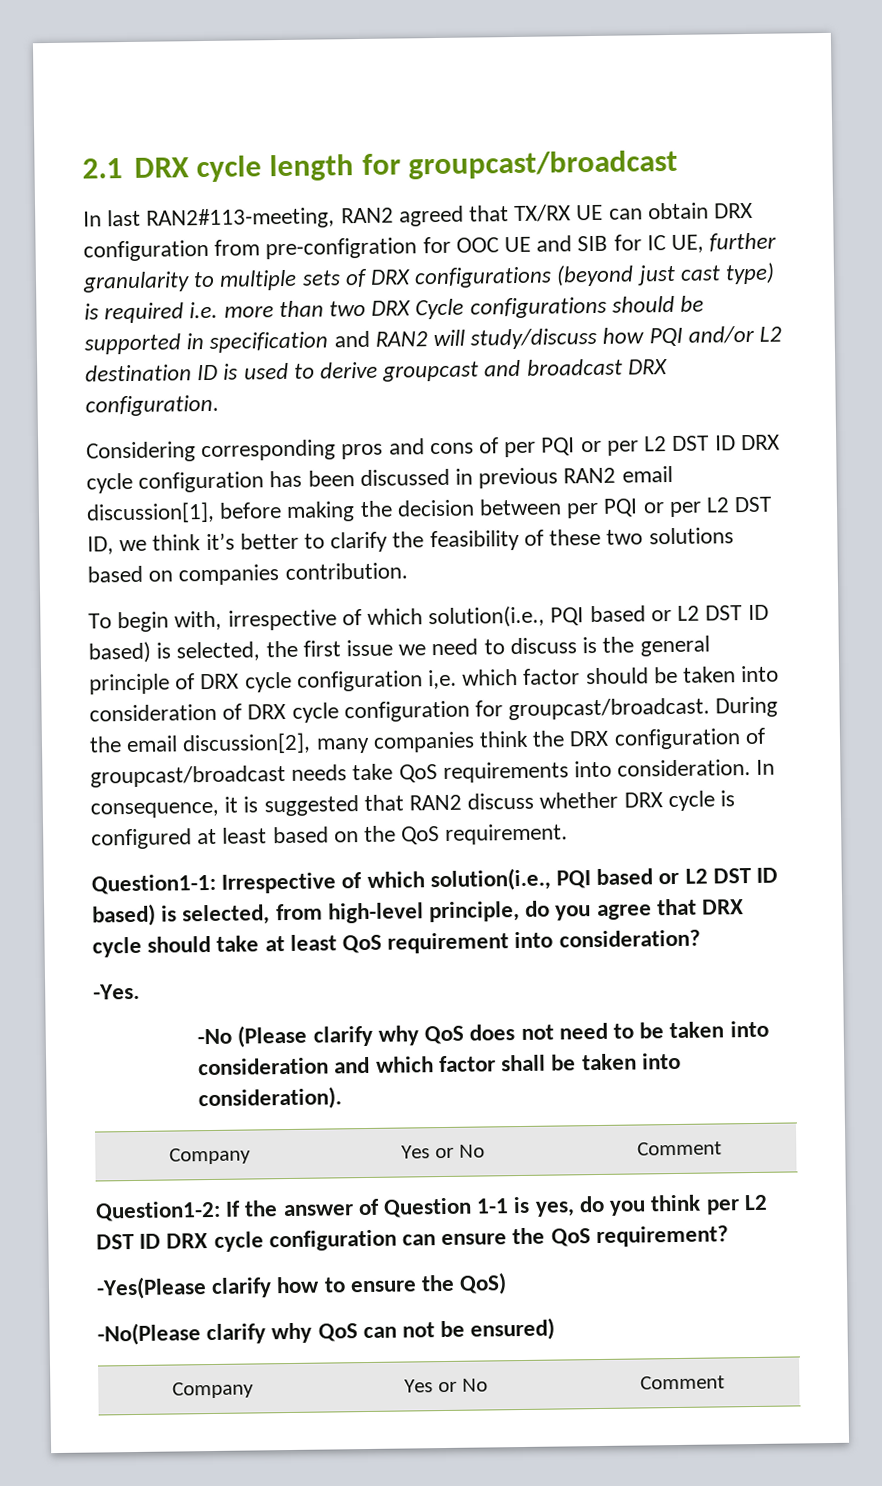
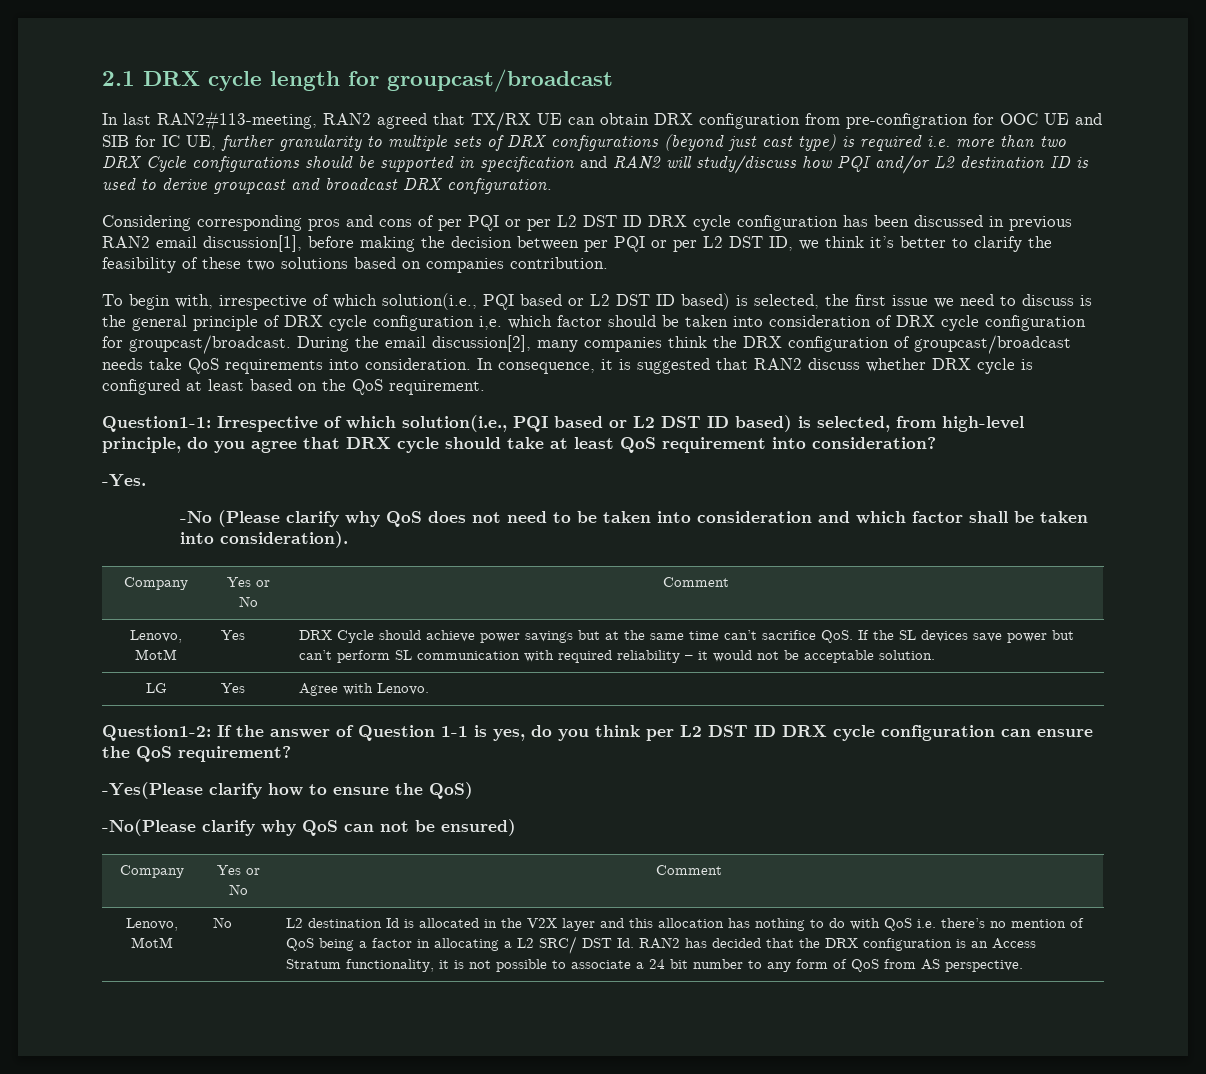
(722, 1148) none -> [130,630,182,643] [135,649,177,660] [221,630,246,640] [299,630,1075,643] [299,650,936,663] [145,683,167,693] [221,683,246,693] [299,683,430,696] // Lenovo, MotM | Yes | DRX Cycle should achieve power savings but at the same time can’t sacrifice QoS. If the SL devices save power but can’t perform SL communication with required reliability – it would not be acceptable solution. // LG | Yes | Agree with Lenovo.
(725, 1382) none -> [126,918,178,931] [131,937,173,948] [213,917,233,928] [286,918,1085,931] [286,936,1037,954] [286,959,1024,972] // Lenovo, MotM | No | L2 destination Id is allocated in the V2X layer and this allocation has nothing to do with QoS i.e. there’s no mention of QoS being a factor in allocating a L2 SRC/ DST Id. RAN2 has decided that the DRX configuration is an Access Stratum functionality, it is not possible to associate a 24 bit number to any form of QoS from AS perspective.

